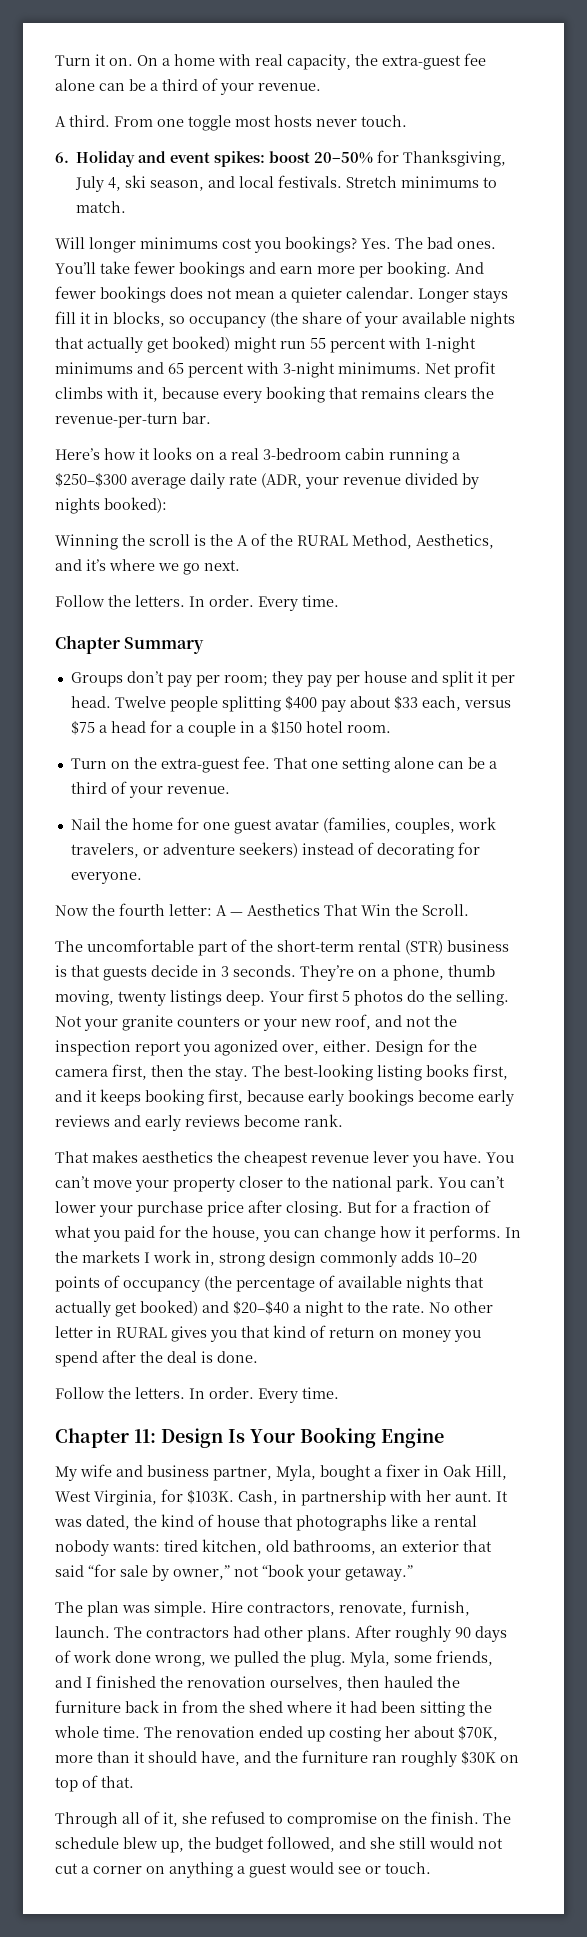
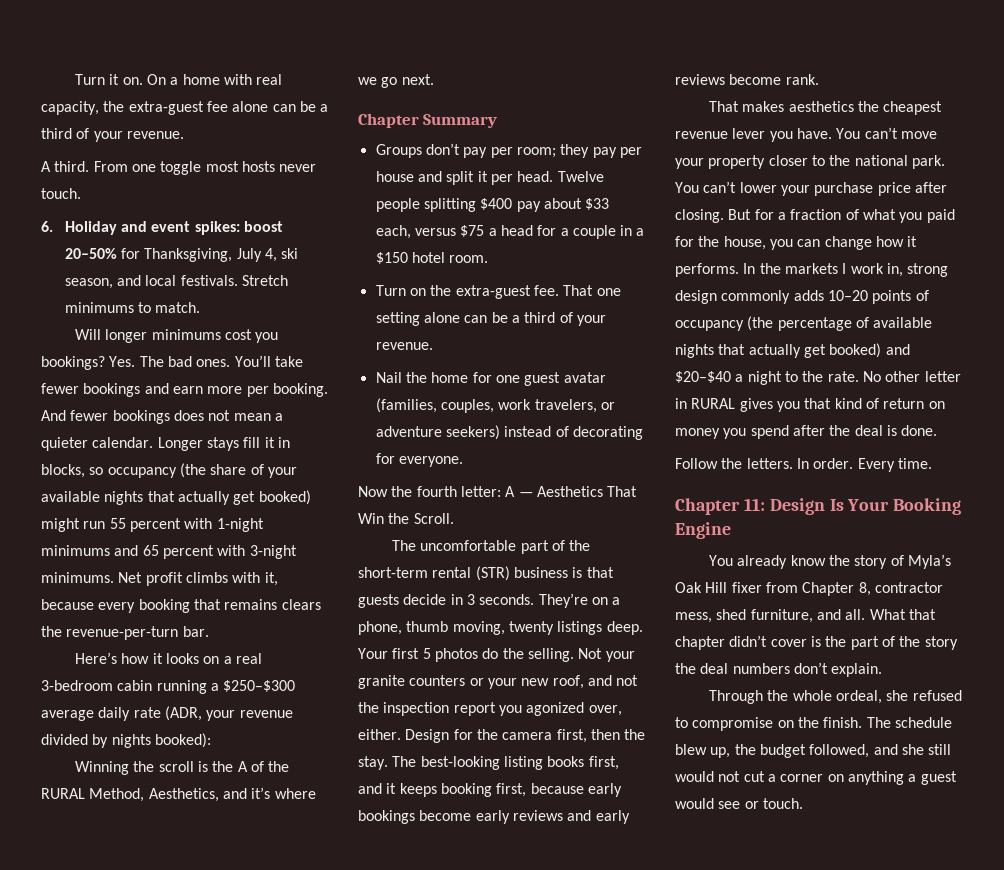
[55,595,339,611] // Follow the letters. In order. Every time. -> (434, 79) none
[55,1464,507,1481] [55,1489,508,1506] [54,1514,477,1531] [55,1539,492,1556] [55,1564,413,1581] [55,1600,470,1617] [55,1625,507,1642] [55,1650,493,1667] [55,1675,460,1691] [55,1700,492,1717] [54,1726,498,1742] [55,1750,519,1767] [55,1775,134,1792] [55,1811,178,1828] My wife and business partner, Myla, bought a fixer in Oak Hill, West Virginia, for $103K. Cash, in partnership with her aunt. It was dated, the kind of house that photographs like a rental nobody wants: tired kitchen, old bathrooms, an exterior that said “for sale by owner,” not “book your getaway.” // The plan was simple. Hire contractors, renovate, furnish, launch. The contractors had other plans. After roughly 90 days of work done wrong, we pulled the plug. Myla, some friends, and I finished the renovation ourselves, then hauled the furniture back in from the shed where it had been sitting the whole time. The renovation ended up costing her about $70K, more than it should have, and the furniture ran roughly $30K on top of that. // Through all of it, -> [708,554,951,569] [675,582,943,596] [675,609,936,623] [675,635,958,650] [675,662,883,677] [708,690,882,704] You already know the story of Myla’s Oak Hill fixer from Chapter 8, contractor mess, shed furniture, and all. What that chapter didn’t cover is the part of the story the deal numbers don’t explain. // Through the whole ordeal,

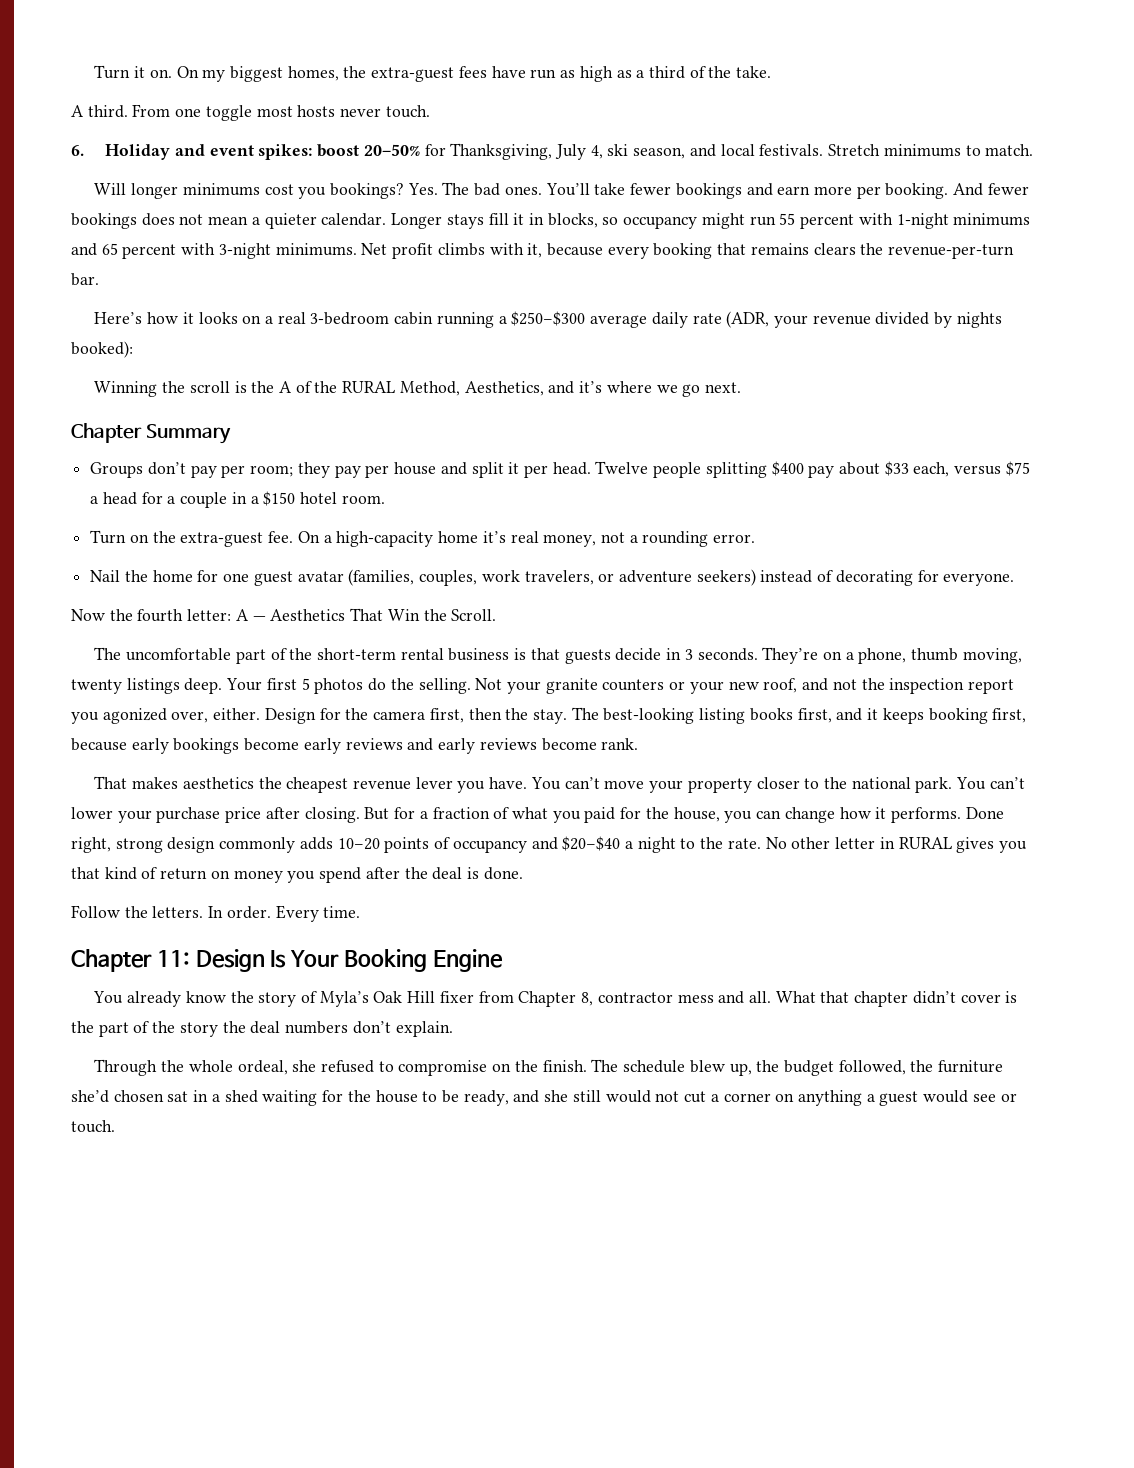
[170,74,283,85] [41,101,329,115] [41,128,184,142] a home with real capacity, the extra-guest fee alone can be a third of your revenue. -> [202,66,772,82] my biggest homes, the extra-guest fees have run as high as a third of the take.
[179,463,297,478] [41,490,311,505] (the share of your available nights that actually get booked) -> (698, 222) none
[563,285,621,296] [375,312,606,326] [375,342,433,350] That one setting alone can be a third of your revenue. -> [297,531,756,547] On a high-capacity home it’s real money, not a rounding error.
[475,566,510,581] (STR) -> (444, 654) none
[743,263,903,277] In the markets I work in, -> [965,807,1004,819] [71,837,111,853] Done right,
[747,316,933,331] [675,343,882,358] (the percentage of available nights that actually get booked) -> (527, 846) none
[675,609,813,623] mess, shed furniture, -> [677,994,714,1003] mess
(870, 751) none -> [910,1060,1004,1073] [71,1090,509,1106] the furniture she’d chosen sat in a shed waiting for the house to be ready,

